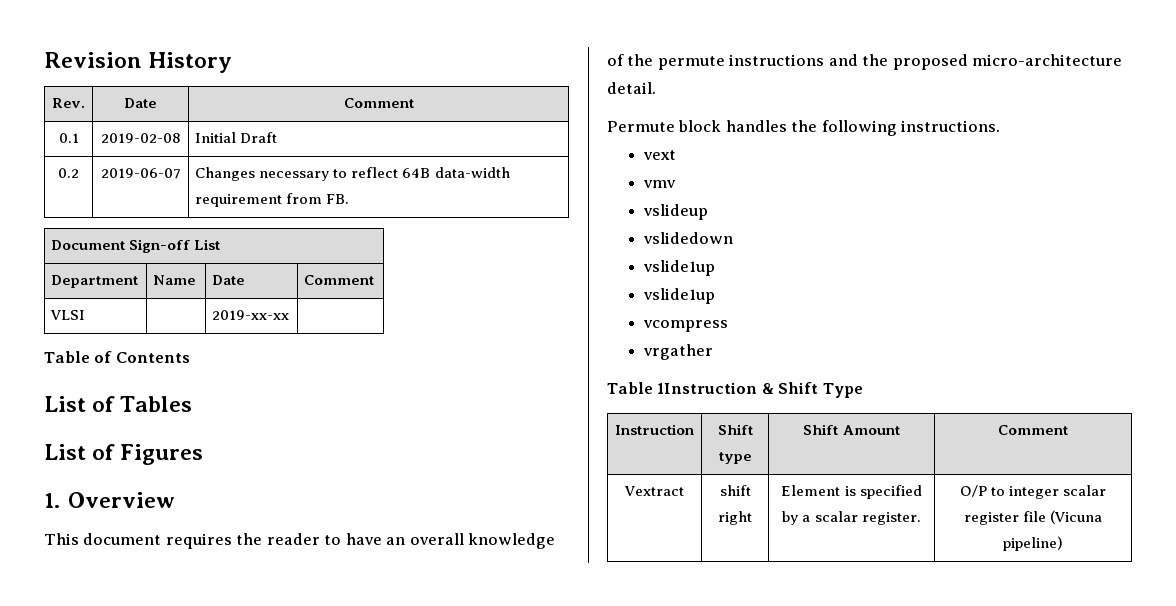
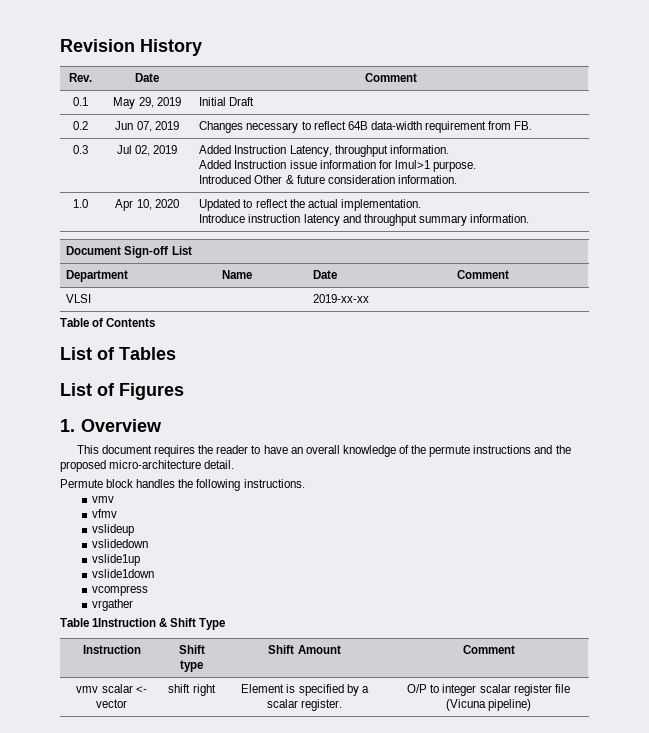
[100,133,181,143] 2019-02-08 -> [113,97,181,109] May 29, 2019
[100,168,181,179] 2019-06-07 -> [115,121,179,132] Jun 07, 2019
(350, 199) none -> [73,145,88,154] [116,145,178,156] [199,145,449,157] [199,160,476,172] [199,175,457,184] [73,199,88,208] [115,199,179,211] [199,199,421,211] [199,214,529,226] // 0.3 | Jul 02, 2019 | Added Instruction Latency, throughput information. // Added Instruction issue information for lmul>1 purpose. // Introduced Other & future consideration information. // 1.0 | Apr 10, 2020 | Updated to reflect the actual implementation. // Introduce instruction latency and throughput summary information.
[642,150,676,160] [642,180,676,188] vext // vmv -> [92,496,115,503] [92,509,118,518] vmv // vfmv
[642,288,715,304] vslide1up -> [92,569,155,578] vslide1down
[624,486,684,496] Vextract -> [76,684,147,693] [96,699,127,708] vmv scalar <- vector

